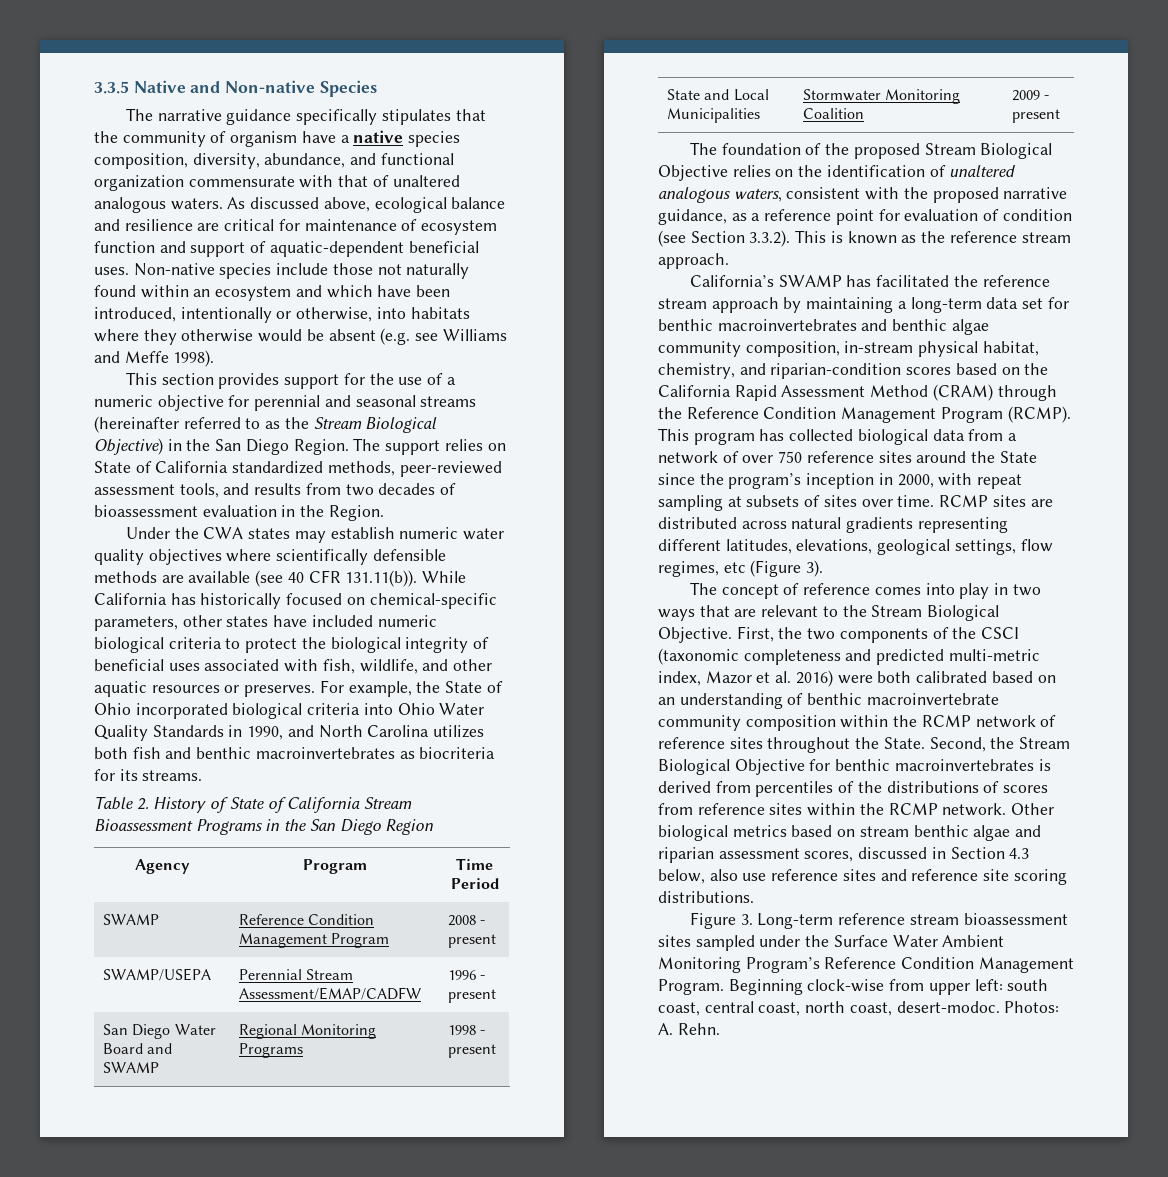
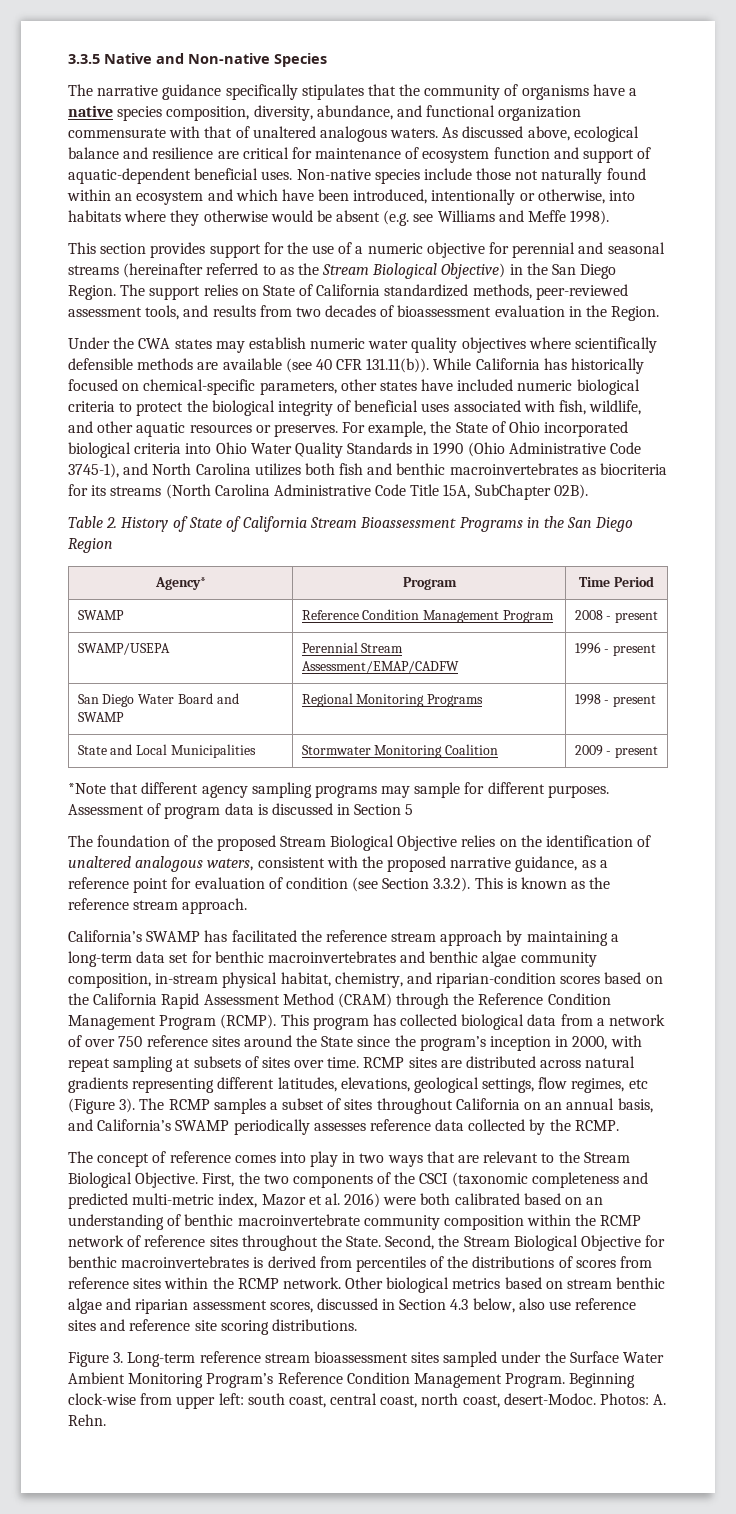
[230,131,298,147] organism -> [521,85,589,100] organisms
[247,726,284,740] 1990, -> [433,442,642,457] [68,463,119,478] 1990 (Ohio Administrative Code 3745-1),
[142,770,203,781] streams. -> [110,484,588,500] streams (North Carolina Administrative Code Title 15A, SubChapter 02B).
[135,859,190,874] Agency -> [154,577,206,590] Agency*
(1061, 116) none -> [68,782,609,798] [68,803,414,819] // *Note that different agency sampling programs may sample for different purposes. Assessment of program data is discussed in Section 5
(824, 568) none -> [139,1098,653,1114] [68,1119,619,1135] The RCMP samples a subset of sites throughout California on an annual basis, and California’s SWAMP periodically assesses reference data collected by the RCMP.
[896,1001,1000,1013] desert-modoc. -> [503,1393,596,1405] desert-Modoc.

